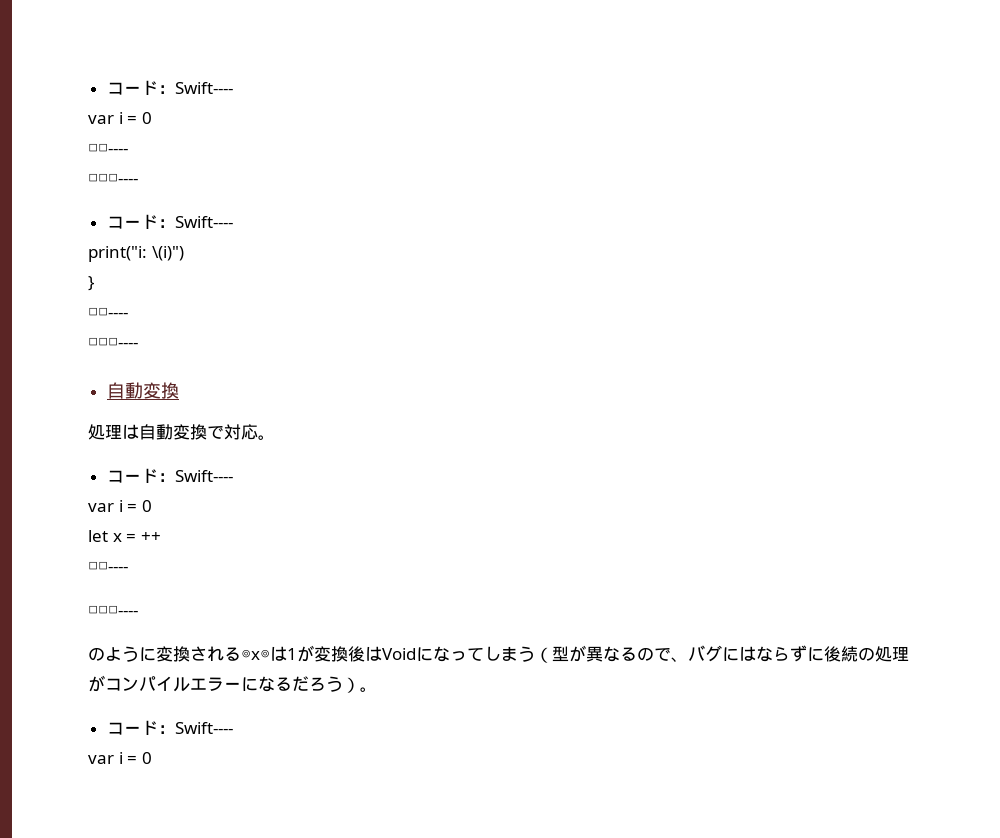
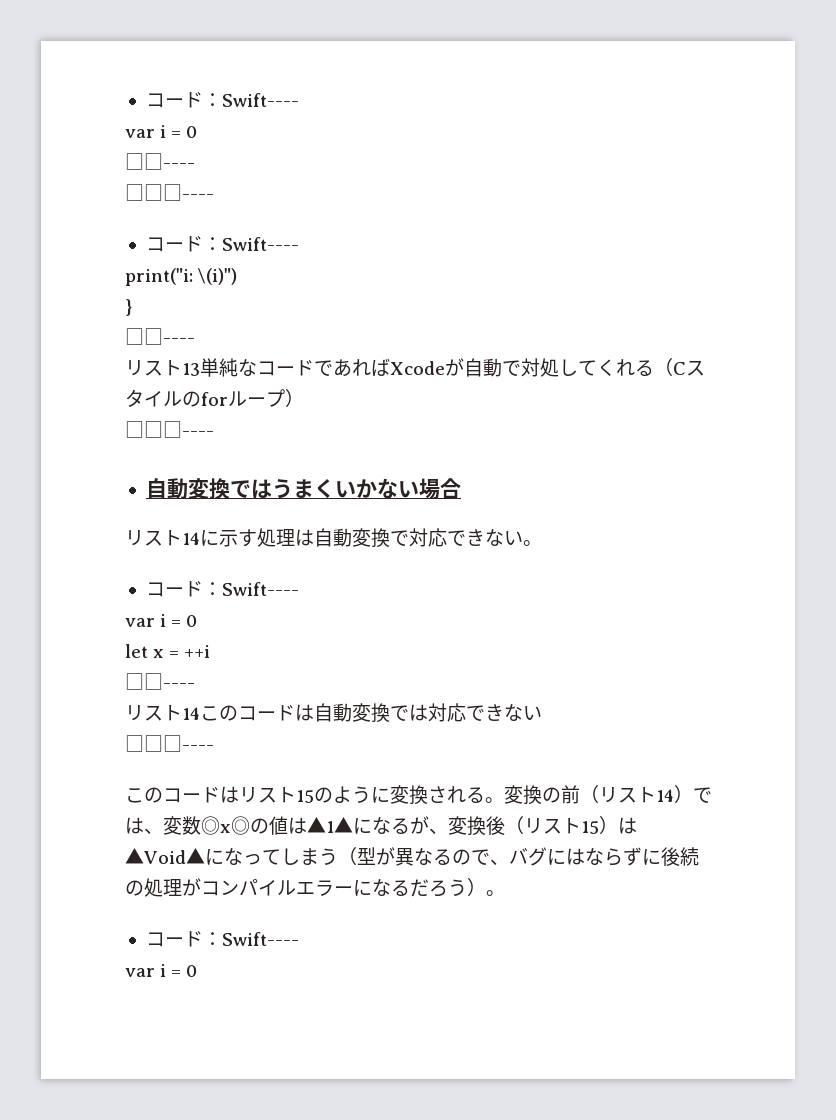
[88,337,138,348] [106,382,179,399] □□□---- // 自動変換 // -> [125,358,705,377] [125,389,304,408] [125,421,214,438] [145,478,461,500] [125,529,257,547] リスト13単純なコードであればXcodeが自動で対処してくれる（Cスタイルのforループ） // □□□---- // 自動変換ではうまくいかない場合 // リスト14に示す
(258, 432) none -> [447,529,523,546] できない
[140,532,161,542] [88,561,128,572] [88,605,138,616] ++ // □□---- // □□□---- // -> [184,645,211,658] [125,673,195,690] [125,703,542,723] [125,735,214,752] [125,786,314,803] ++i // □□---- // リスト14このコードは自動変換では対応できない // □□□---- // このコードはリスト15
[241,645,416,662] ◎x◎は1が変換後はVoid -> [485,785,712,805] [125,816,637,836] [125,848,205,864] 。変換の前（リスト14）では、変数◎x◎の値は▲1▲になるが、変換後（リスト15）は▲Void▲

